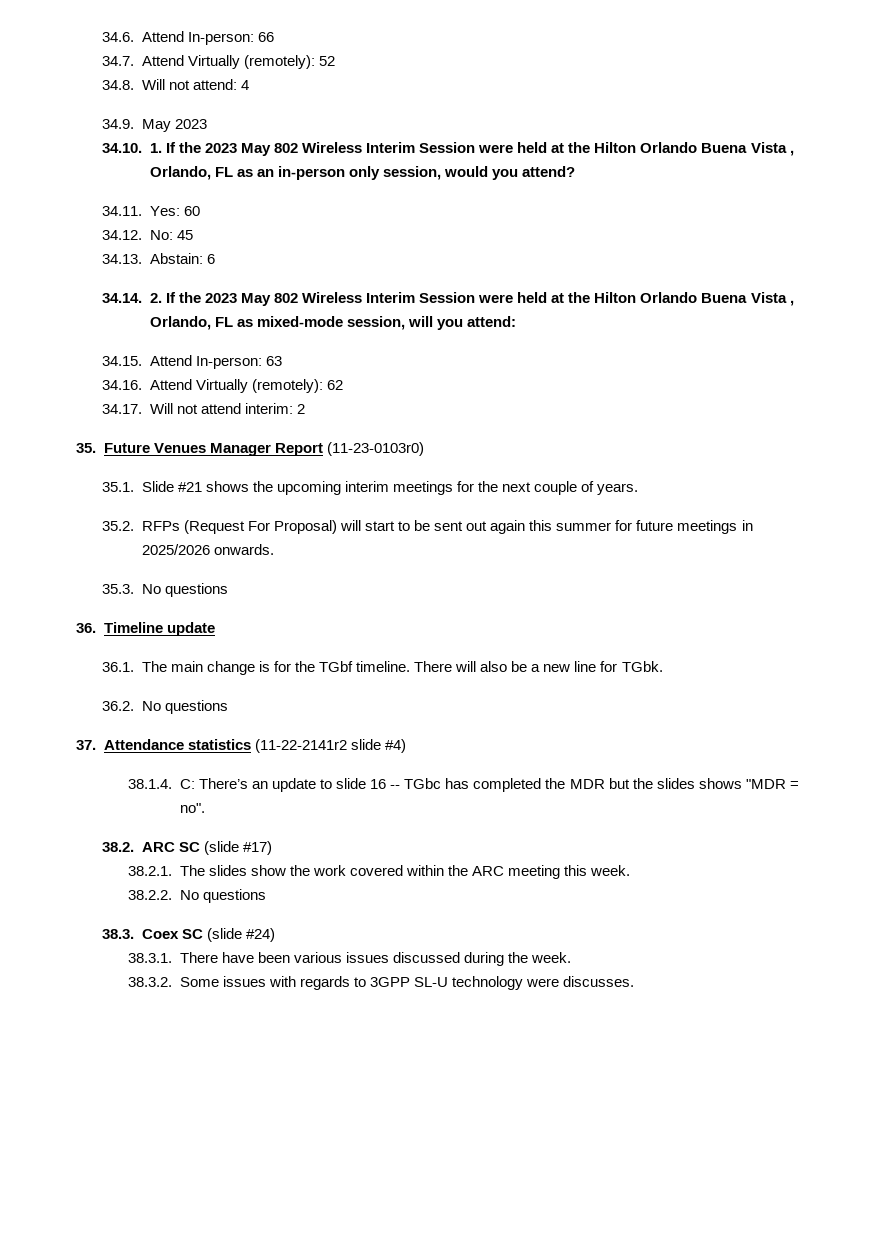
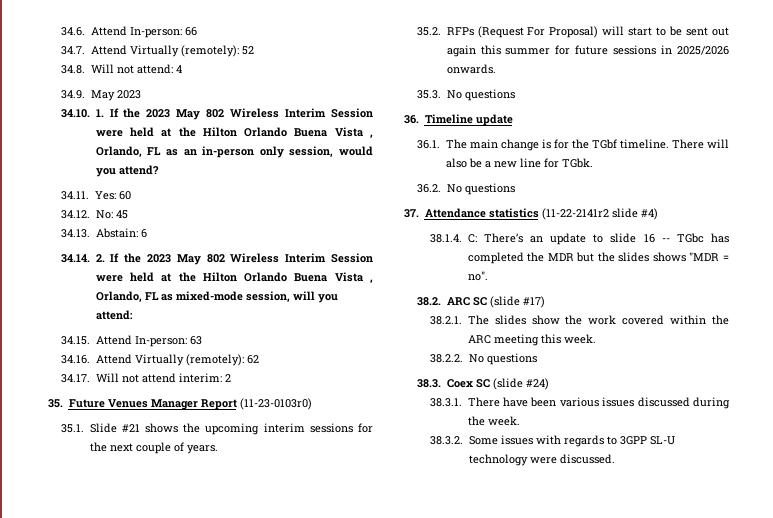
[393,481,454,495] meetings -> [309,423,353,433] sessions
[677,520,738,534] meetings -> [613,45,657,55] sessions
[563,976,635,987] discusses. -> [559,454,615,464] discussed.

